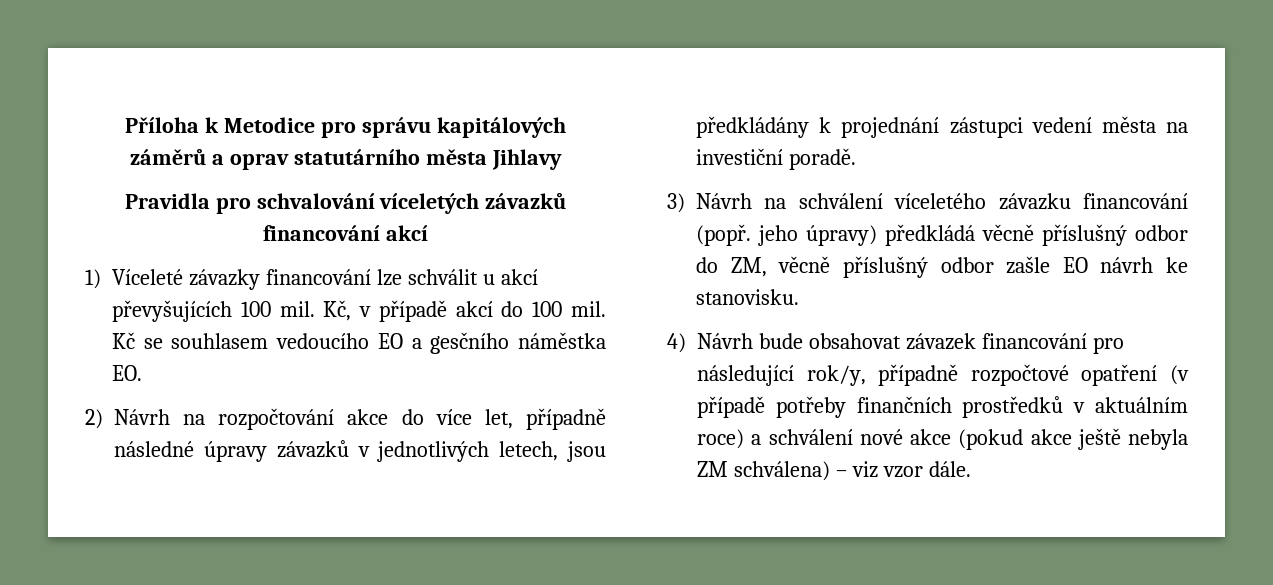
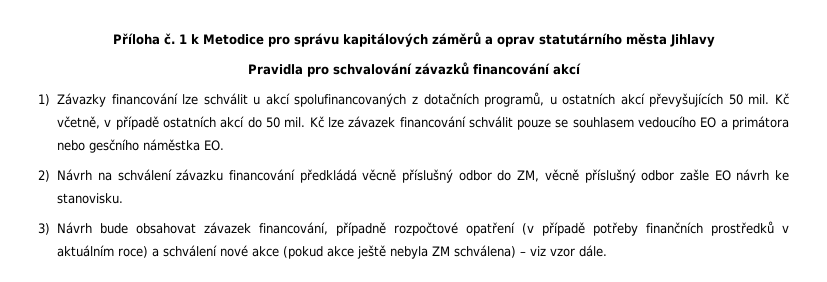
(200, 125) none -> [163,33,187,45] č. 1
[379,193,480,214] víceletých -> (412, 69) none
[112,269,260,290] Víceleté závazky -> [57,93,107,107] Závazky
[112,300,352,322] převyšujících 100 mil. Kč, -> [294,92,789,107] [57,116,101,129] spolufinancovaných z dotačních programů, u ostatních akcí převyšujících 50 mil. Kč včetně,
(447, 311) none -> [163,116,217,128] ostatních
[532,301,606,317] [112,332,135,349] 100 mil. Kč -> [265,116,552,130] 50 mil. Kč lze závazek financování schválit pouze
(422, 343) none -> [732,116,790,130] [57,140,86,151] primátora nebo
[218,408,607,430] [114,440,606,462] [696,116,1188,138] [696,148,856,170] [667,193,1188,213] [696,224,877,246] rozpočtování akce do více let, případně následné úpravy závazků v jednotlivých letech, jsou předkládány k projednání zástupci vedení města na investiční poradě. // 3) Návrh na schválení víceletého závazku financování (popř. jeho úpravy) -> [117,169,295,181] schválení závazku financování
[667,333,686,353] 4) -> [38,223,50,235] 3)
[981,333,1124,354] [697,365,866,386] financování pro následující rok/y, -> [259,222,329,235] financování,

